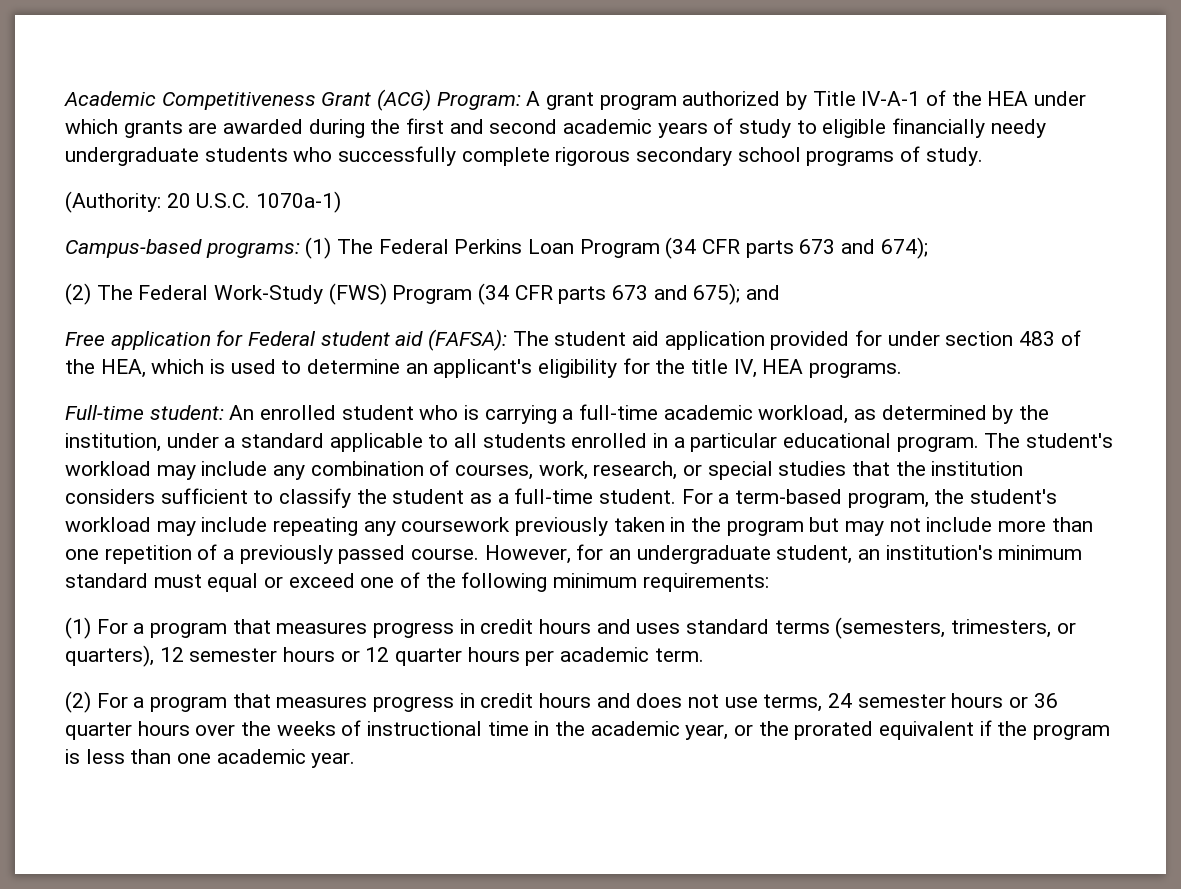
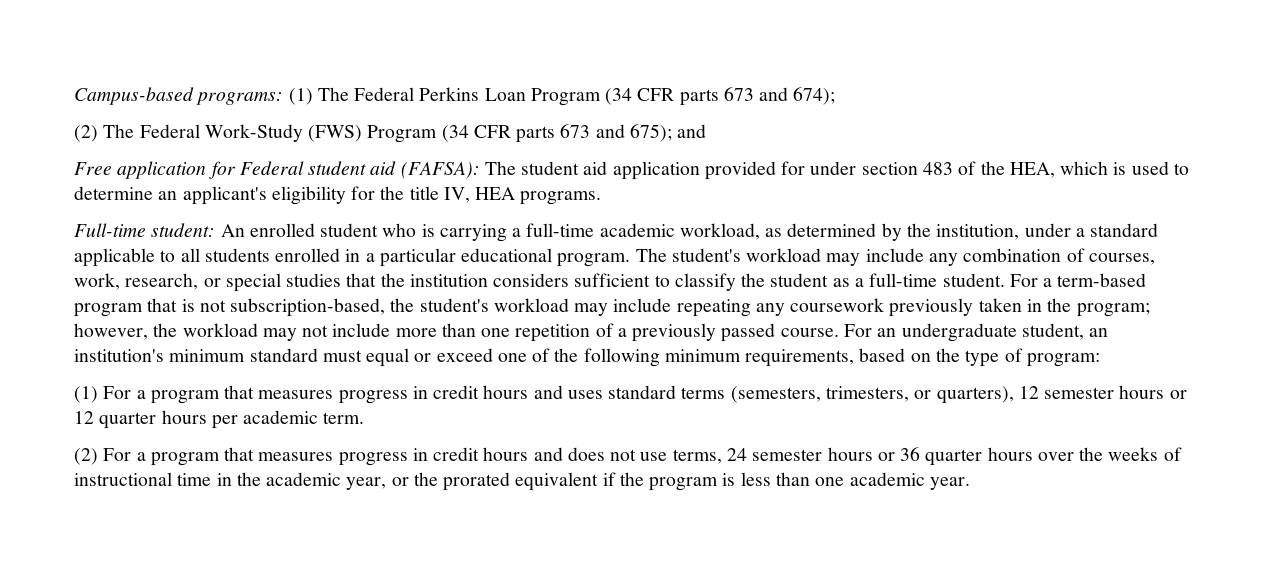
[64,89,1087,111] [65,118,1046,138] [65,146,983,166] [65,191,342,213] Academic Competitiveness Grant (ACG) Program: A grant program authorized by Title IV-A-1 of the HEA under which grants are awarded during the first and second academic years of study to eligible financially needy undergraduate students who successfully complete rigorous secondary school programs of study. // (Authority: 20 U.S.C. 1070a-1) // -> (74, 96) none
[847,492,929,508] program, -> [74,298,386,317] program that is not subscription-based,
[726,517,840,536] program but -> [1076,303,1150,317] [74,323,258,340] program; however, the workload
[484,544,604,564] However, for -> [843,324,872,337] For
[642,573,769,592] requirements: -> [745,348,1100,367] requirements, based on the type of program:

